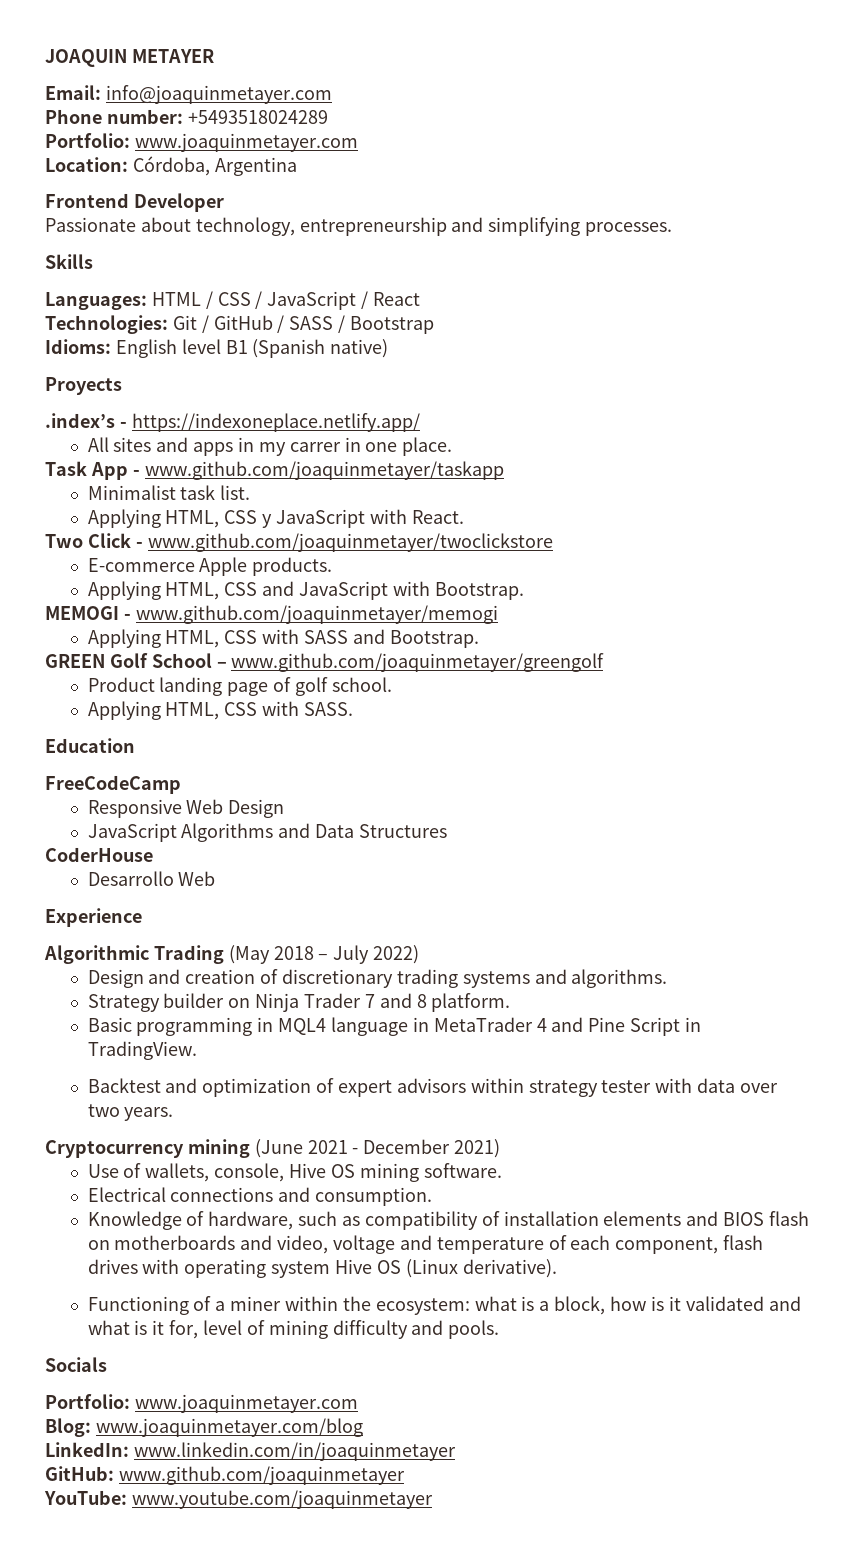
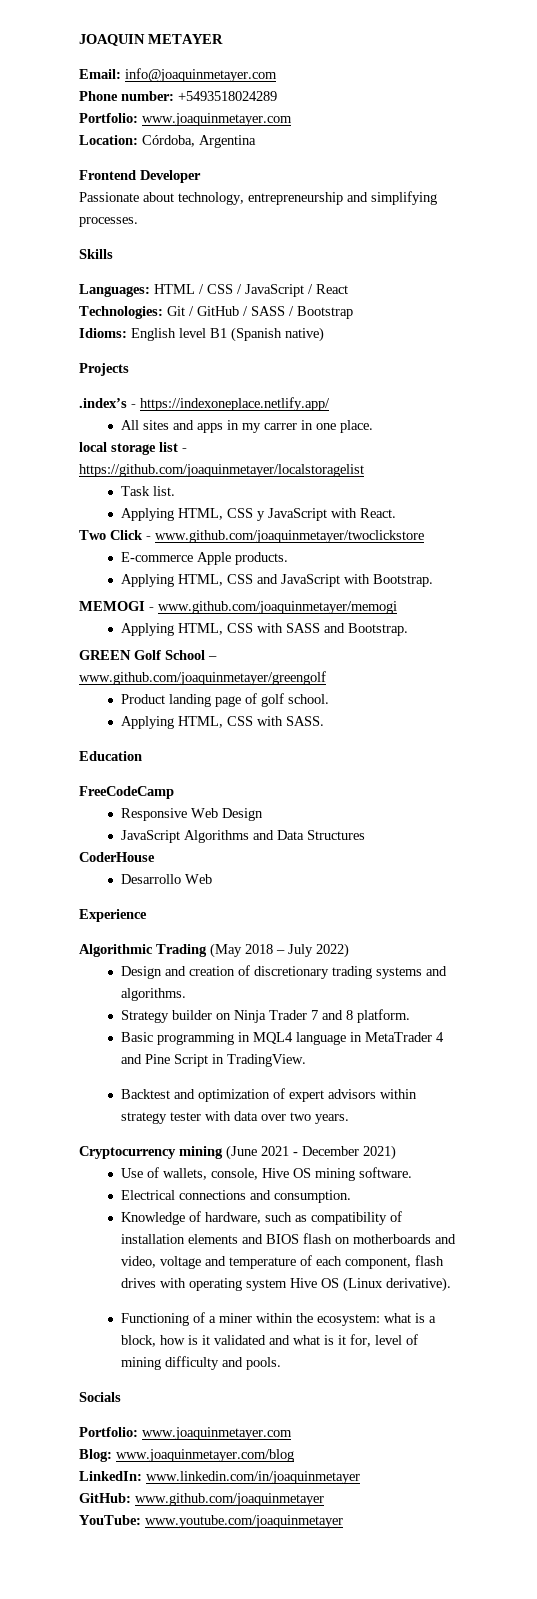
[45,377,122,395] Proyects -> [79,363,129,376] Projects
[45,461,504,480] [87,485,216,500] Task App - www.github.com/joaquinmetayer/taskapp // Minimalist task -> [79,442,187,455] [79,464,364,477] [120,486,150,496] local storage list - https://github.com/joaquinmetayer/localstoragelist // Task

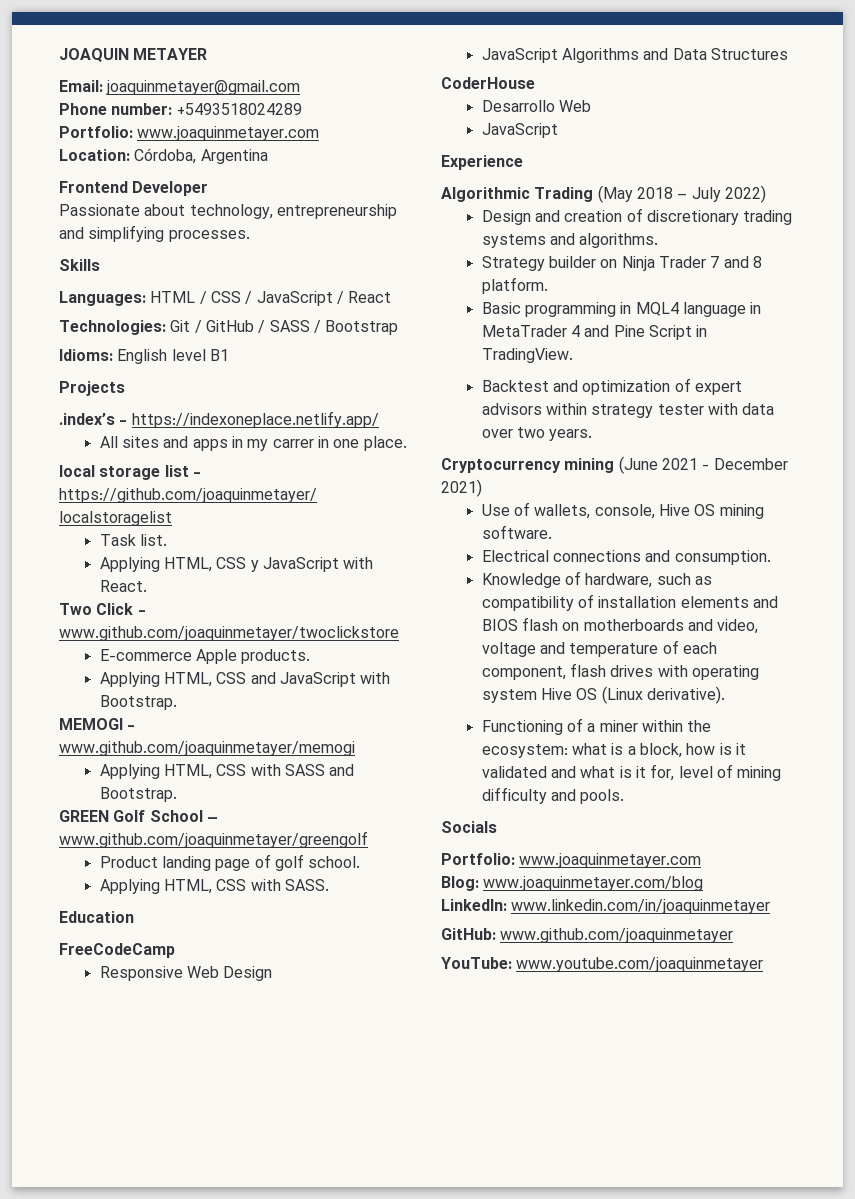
[125,68,277,82] info@joaquinmetayer.com -> [106,80,301,95] joaquinmetayer@gmail.com
[231,327,324,342] (Spanish native) -> (229, 355) none
(212, 879) none -> [481,123,558,138] // JavaScript

